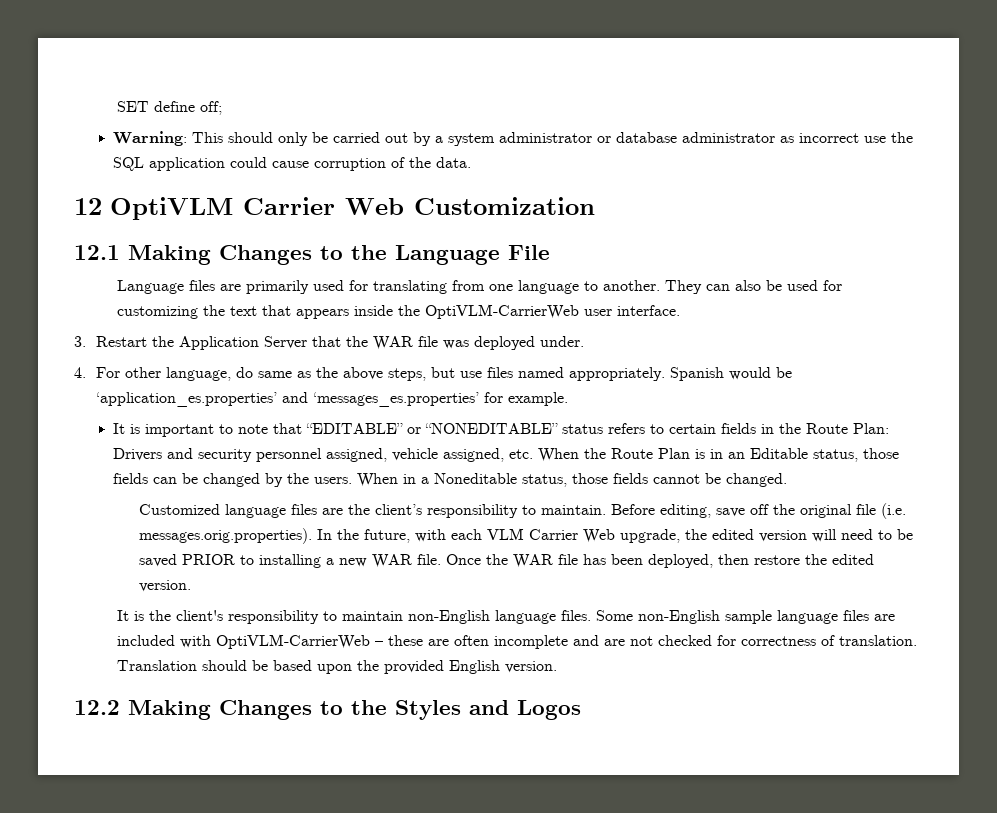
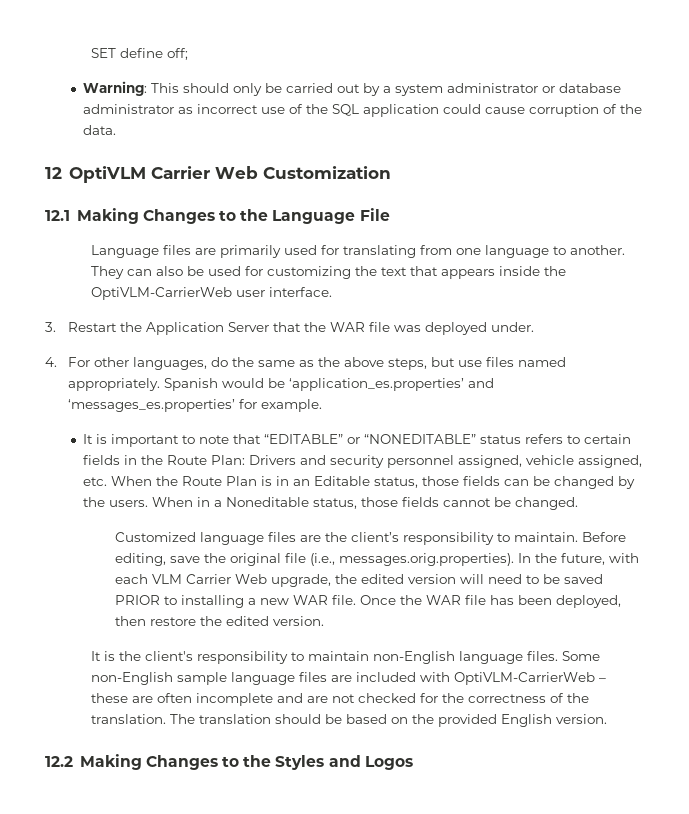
(887, 139) none -> [289,104,304,114] of
[165,367,253,381] language, do -> [133,357,255,370] languages, do the
[749,504,769,515] off -> (200, 559) none
[880,503,906,519] (i.e. -> [309,553,335,566] (i.e.,
(737, 640) none -> [442,693,465,703] the
[839,635,918,646] [117,660,198,671] translation. Translation -> [567,693,590,703] [91,714,272,724] the translation. The translation
[317,664,353,674] upon -> [391,717,409,724] on

